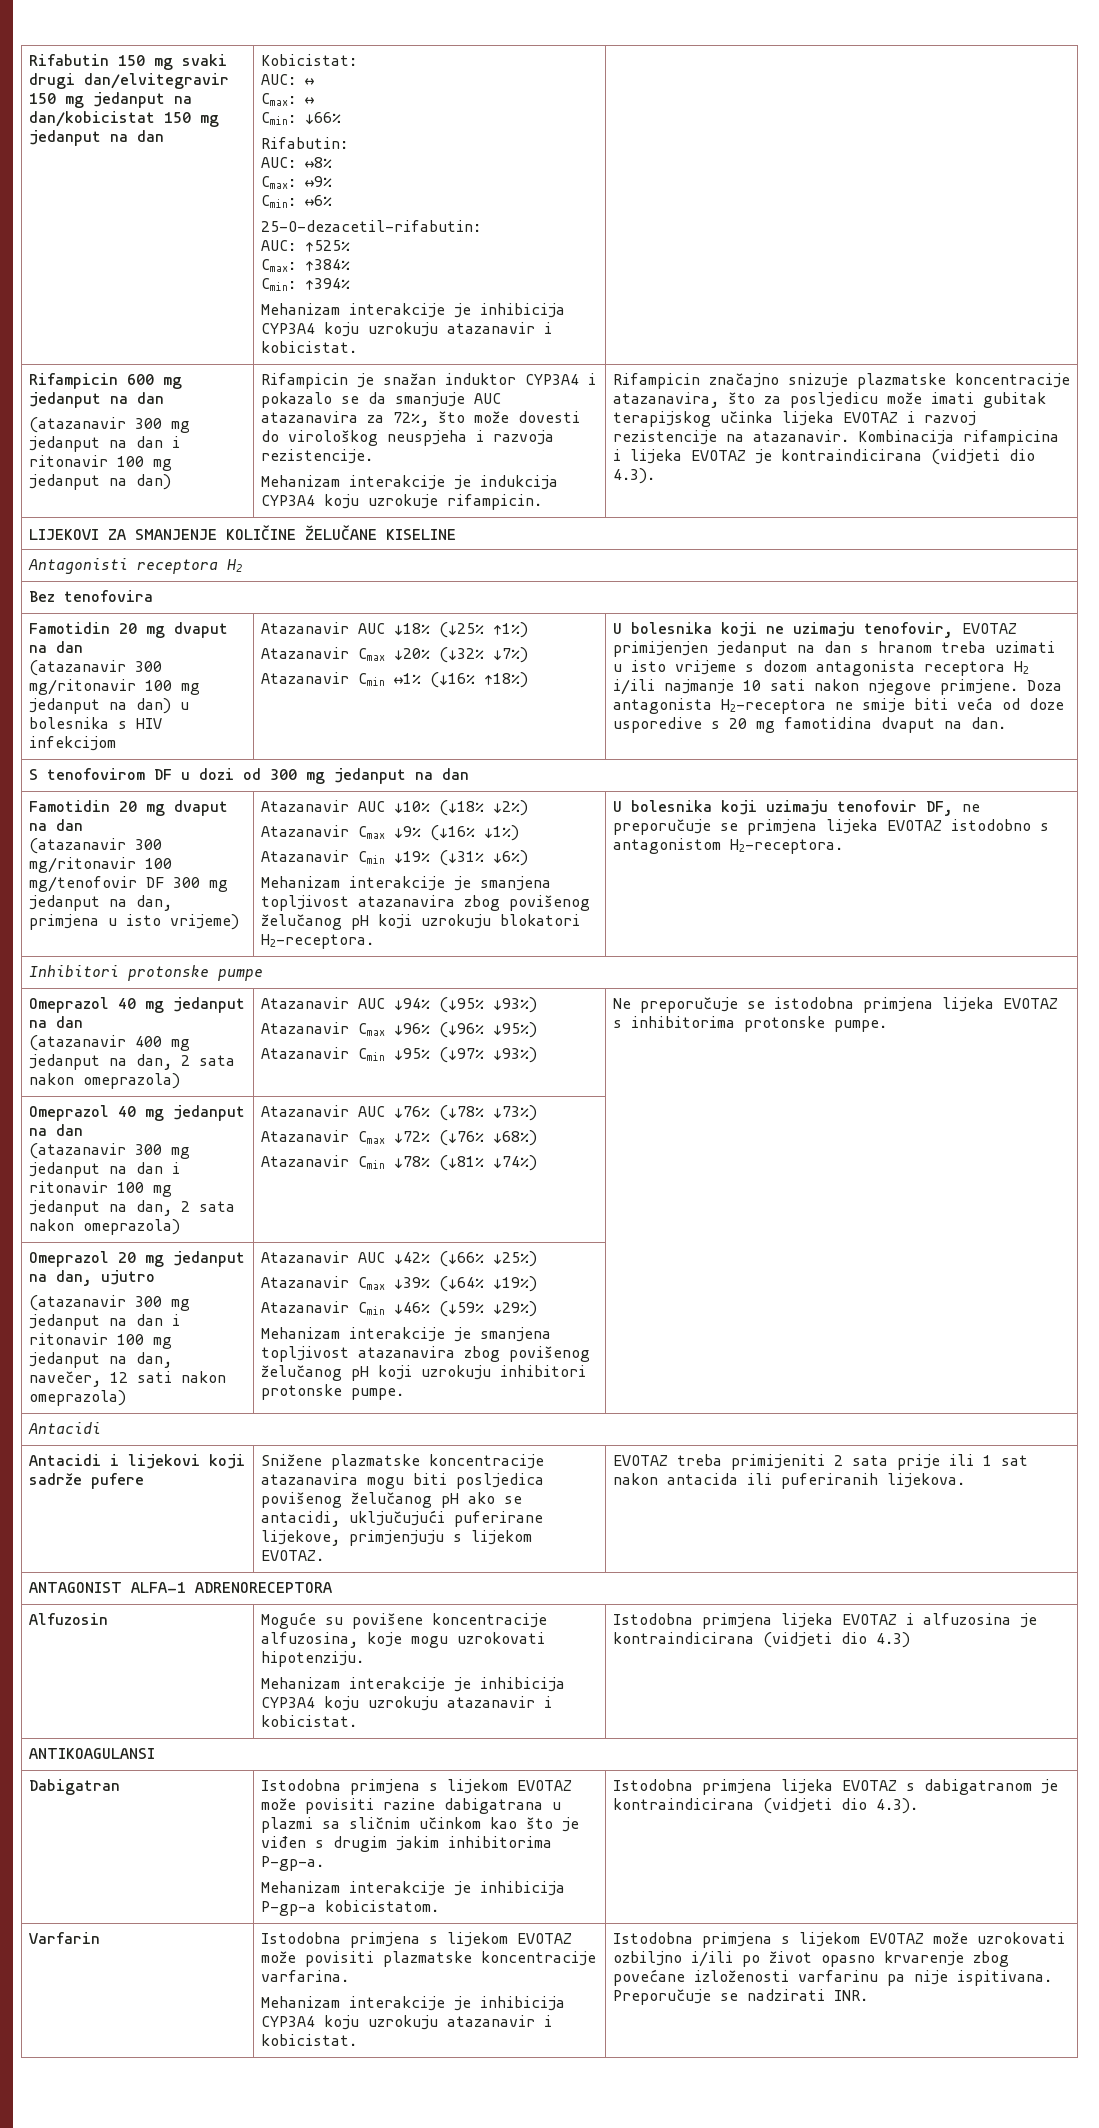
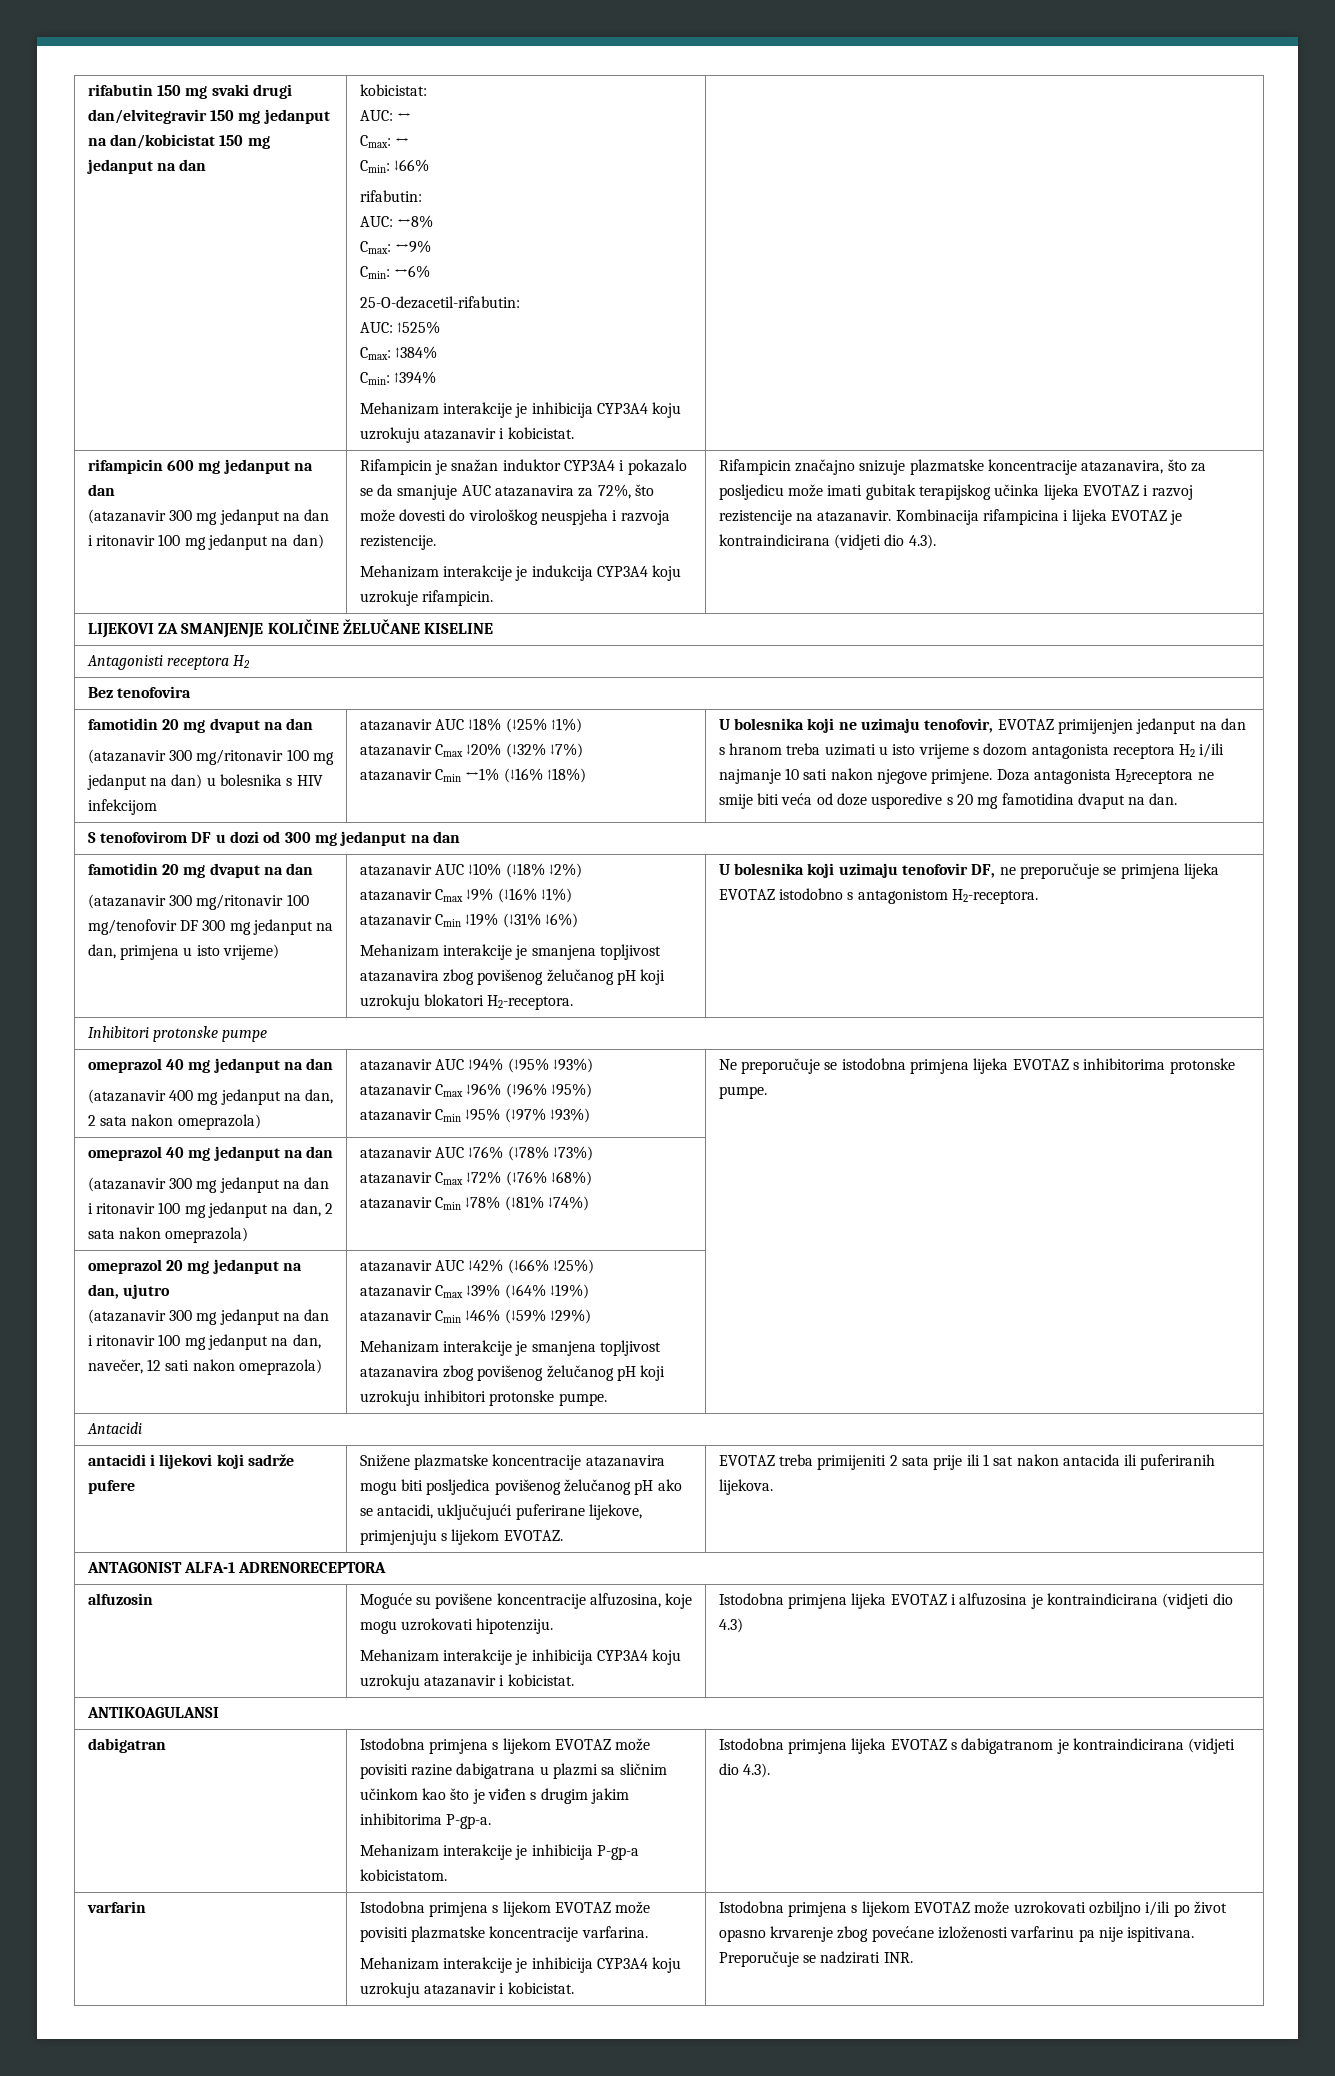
[28,54,109,66] Rifabutin -> [87,84,153,96] rifabutin
[260,54,357,66] Kobicistat: -> [359,84,427,96] kobicistat:
[260,137,348,149] Rifabutin: -> [359,190,422,202] rifabutin:
[28,373,118,389] Rifampicin -> [87,459,163,474] rifampicin
[28,622,110,634] Famotidin -> [87,718,158,730] famotidin
[260,622,349,634] Atazanavir -> [359,719,432,731] atazanavir
[260,647,349,659] Atazanavir -> [359,744,432,756] atazanavir
[260,672,349,684] Atazanavir -> [359,769,432,781] atazanavir
[720,699,826,714] H2-receptora -> [1115,769,1194,784] H2receptora
[28,800,110,812] Famotidin -> [87,863,158,875] famotidin
[260,800,349,812] Atazanavir -> [359,864,432,876] atazanavir
[260,825,349,837] Atazanavir -> [359,889,432,901] atazanavir
[260,850,349,862] Atazanavir -> [359,914,432,926] atazanavir
[28,997,109,1013] Omeprazol -> [87,1058,162,1073] omeprazol
[260,997,349,1009] Atazanavir -> [359,1059,432,1071] atazanavir
[260,1022,349,1034] Atazanavir -> [359,1084,432,1096] atazanavir
[260,1047,349,1059] Atazanavir -> [359,1109,432,1121] atazanavir
[28,1105,109,1121] Omeprazol -> [87,1146,162,1161] omeprazol
[260,1105,349,1117] Atazanavir -> [359,1147,432,1159] atazanavir
[260,1130,349,1142] Atazanavir -> [359,1172,432,1184] atazanavir
[260,1155,349,1167] Atazanavir -> [359,1197,432,1209] atazanavir
[28,1251,109,1267] Omeprazol -> [87,1259,162,1274] omeprazol
[260,1251,349,1263] Atazanavir -> [359,1260,432,1272] atazanavir
[260,1276,349,1288] Atazanavir -> [359,1285,432,1297] atazanavir
[260,1301,349,1313] Atazanavir -> [359,1310,432,1322] atazanavir
[28,1454,101,1466] Antacidi -> [87,1454,146,1466] antacidi
[28,1613,108,1625] Alfuzosin -> [87,1593,153,1605] alfuzosin
[28,1779,120,1795] Dabigatran -> [87,1738,166,1753] dabigatran
[28,1932,100,1944] Varfarin -> [86,1901,146,1913] varfarin

